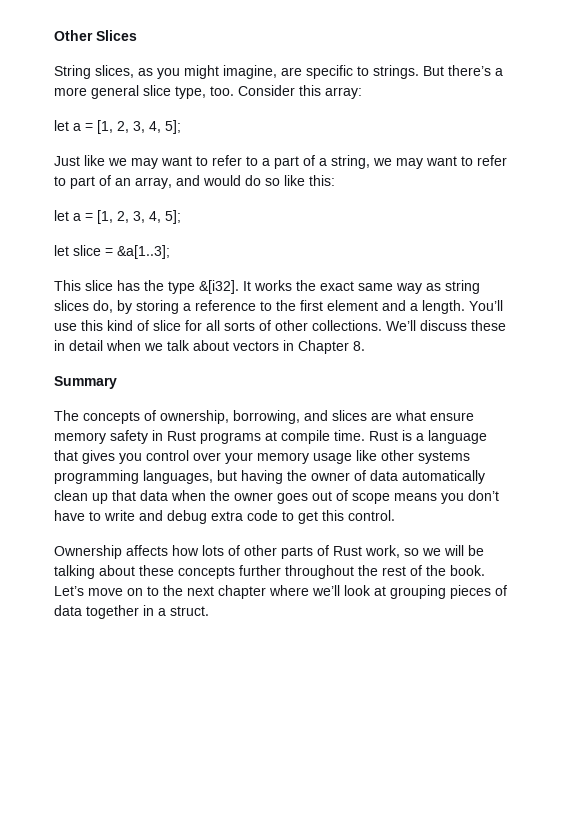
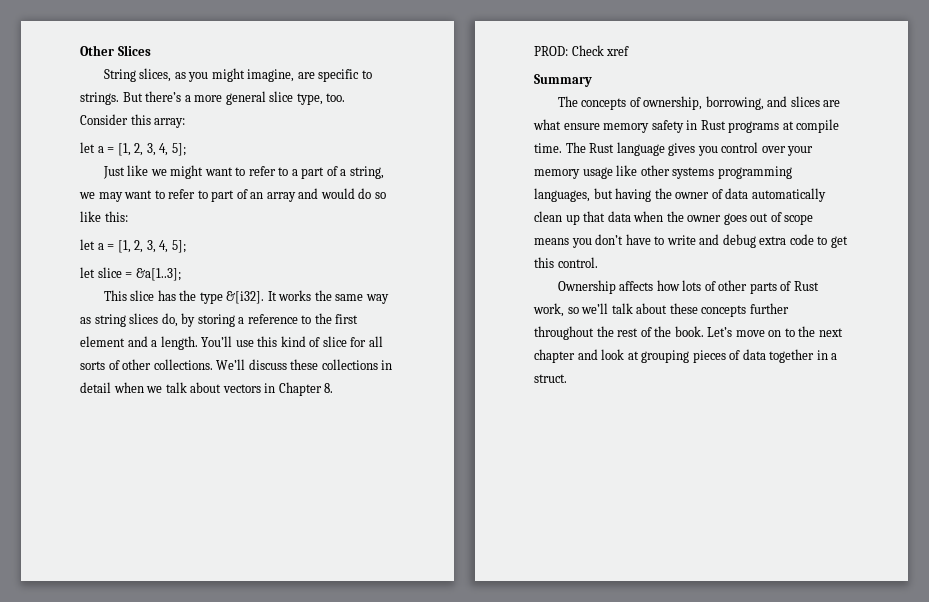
[131,158,158,169] may -> [170,165,204,179] might
[135,177,172,189] array, -> [266,192,296,202] array
[320,281,354,291] exact -> (332, 295) none
(506, 325) none -> [321,359,378,370] collections
(365, 346) none -> [534,45,630,56] // PROD: Check xref
[369,430,487,444] [54,450,78,461] Rust is a language that -> [565,142,665,156] The Rust language
[422,545,484,556] [54,565,95,579] we will be talking -> [581,303,633,314] we’ll talk
[269,585,340,596] where we’ll -> [577,349,598,360] and

